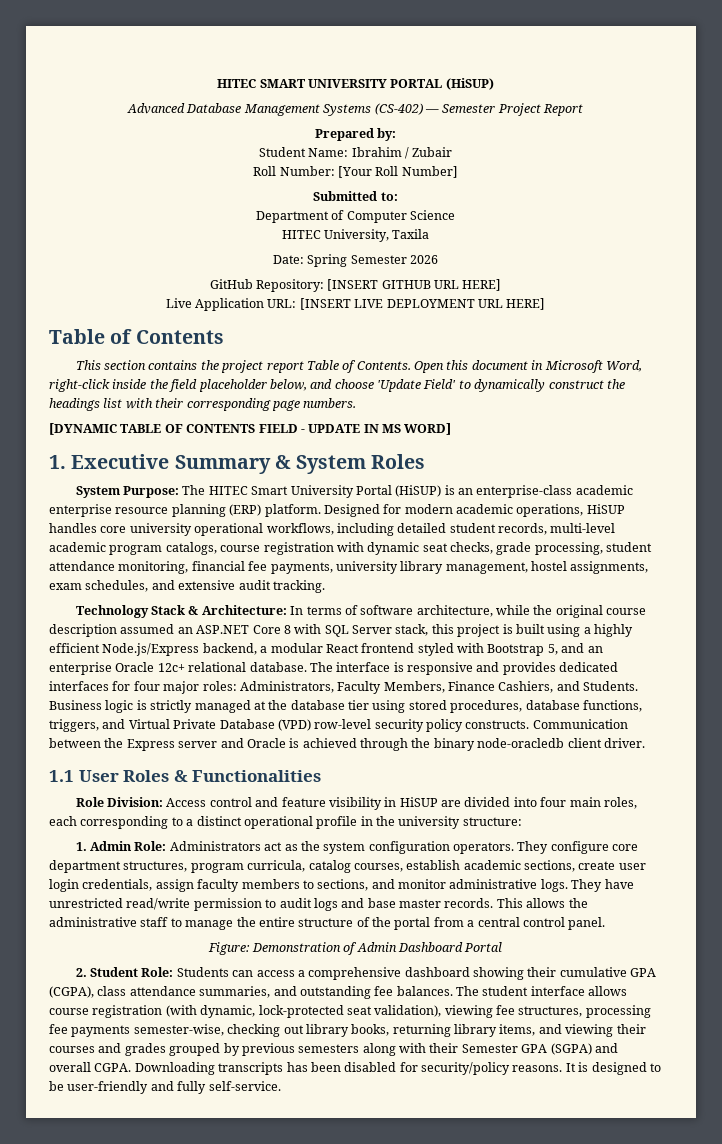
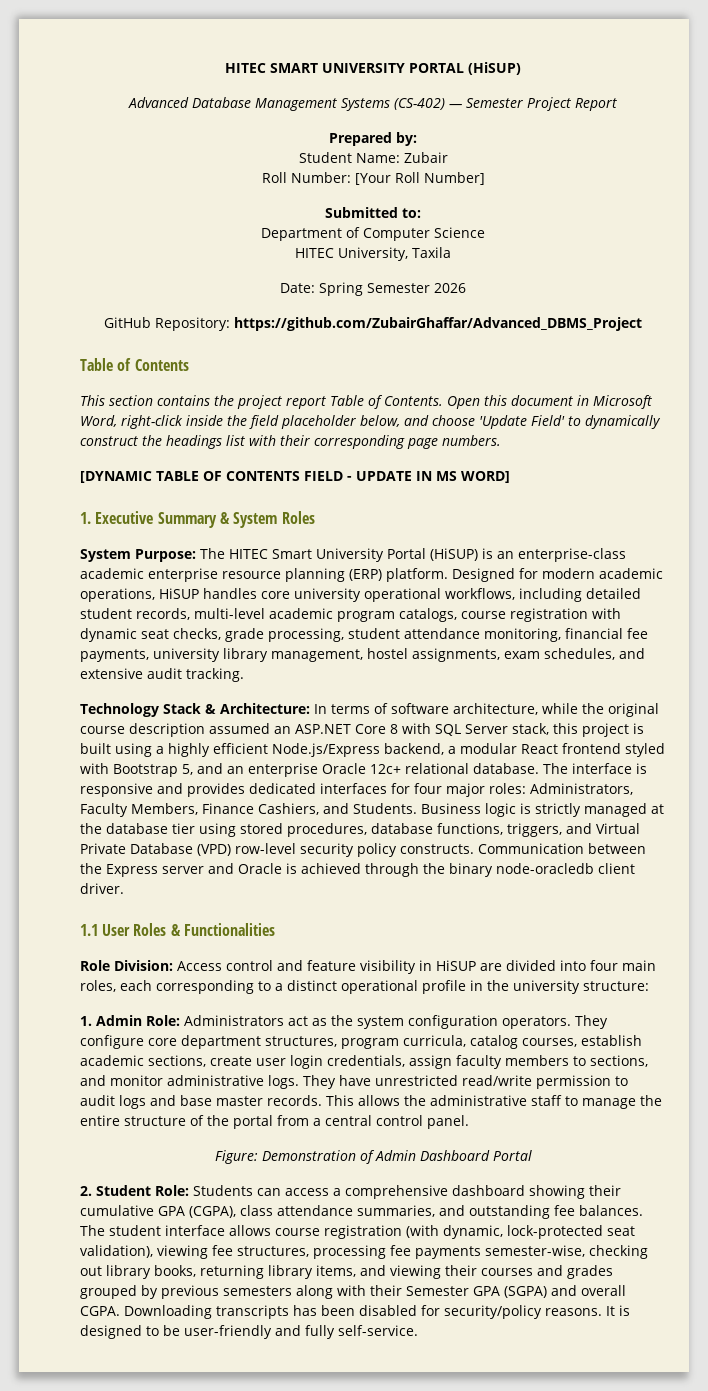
[351,147,409,159] Ibrahim / -> (400, 158) none
[327,279,502,291] [165,298,546,311] [INSERT GITHUB URL HERE] // Live Application URL: [INSERT LIVE DEPLOYMENT URL HERE] -> [234,317,642,331] https://github.com/ZubairGhaffar/Advanced_DBMS_Project

